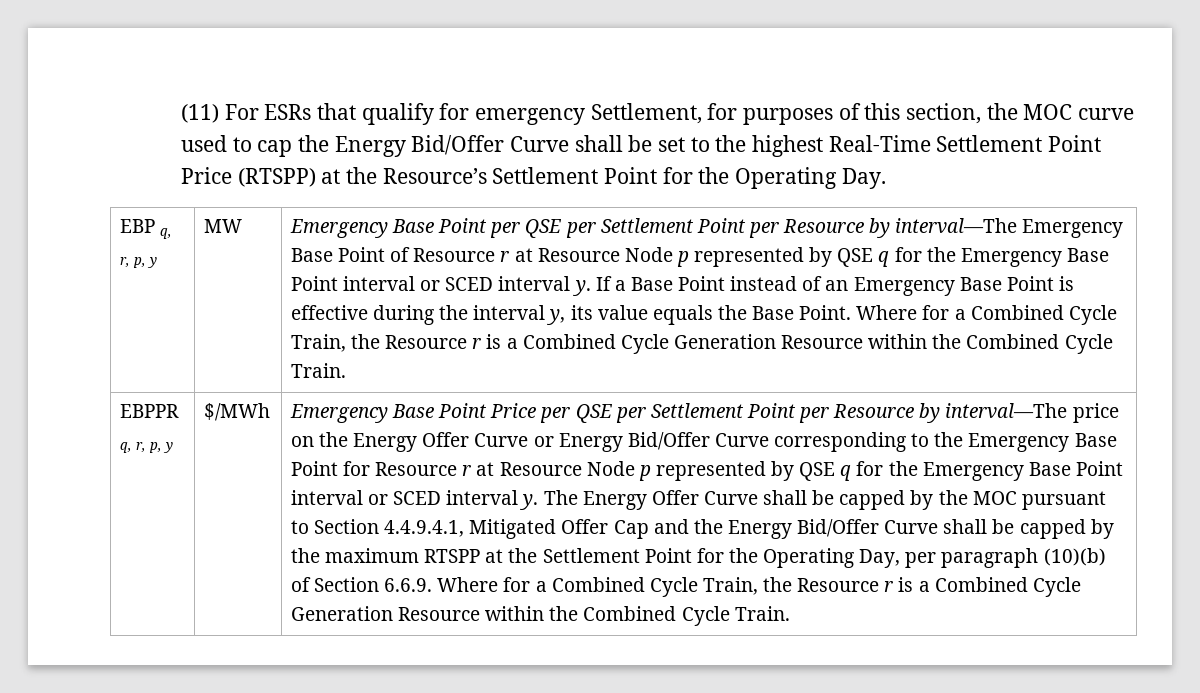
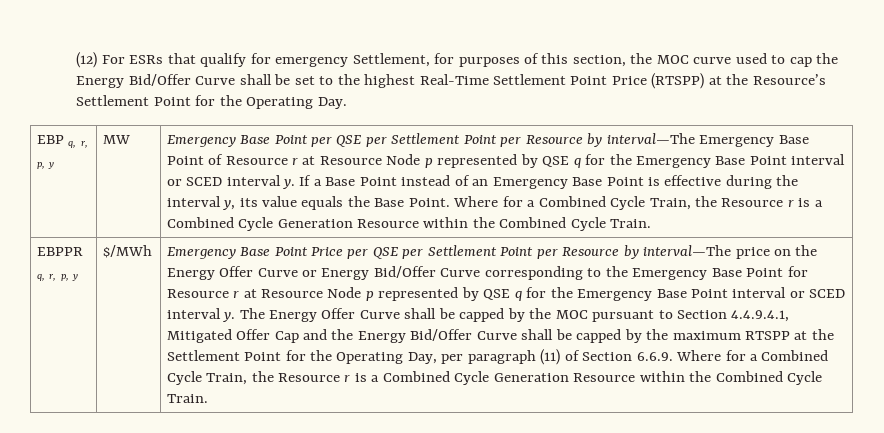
[180,104,219,123] (11) -> [76,52,98,68] (12)
[1043,548,1106,566] (10)(b) -> [540,349,561,365] (11)

